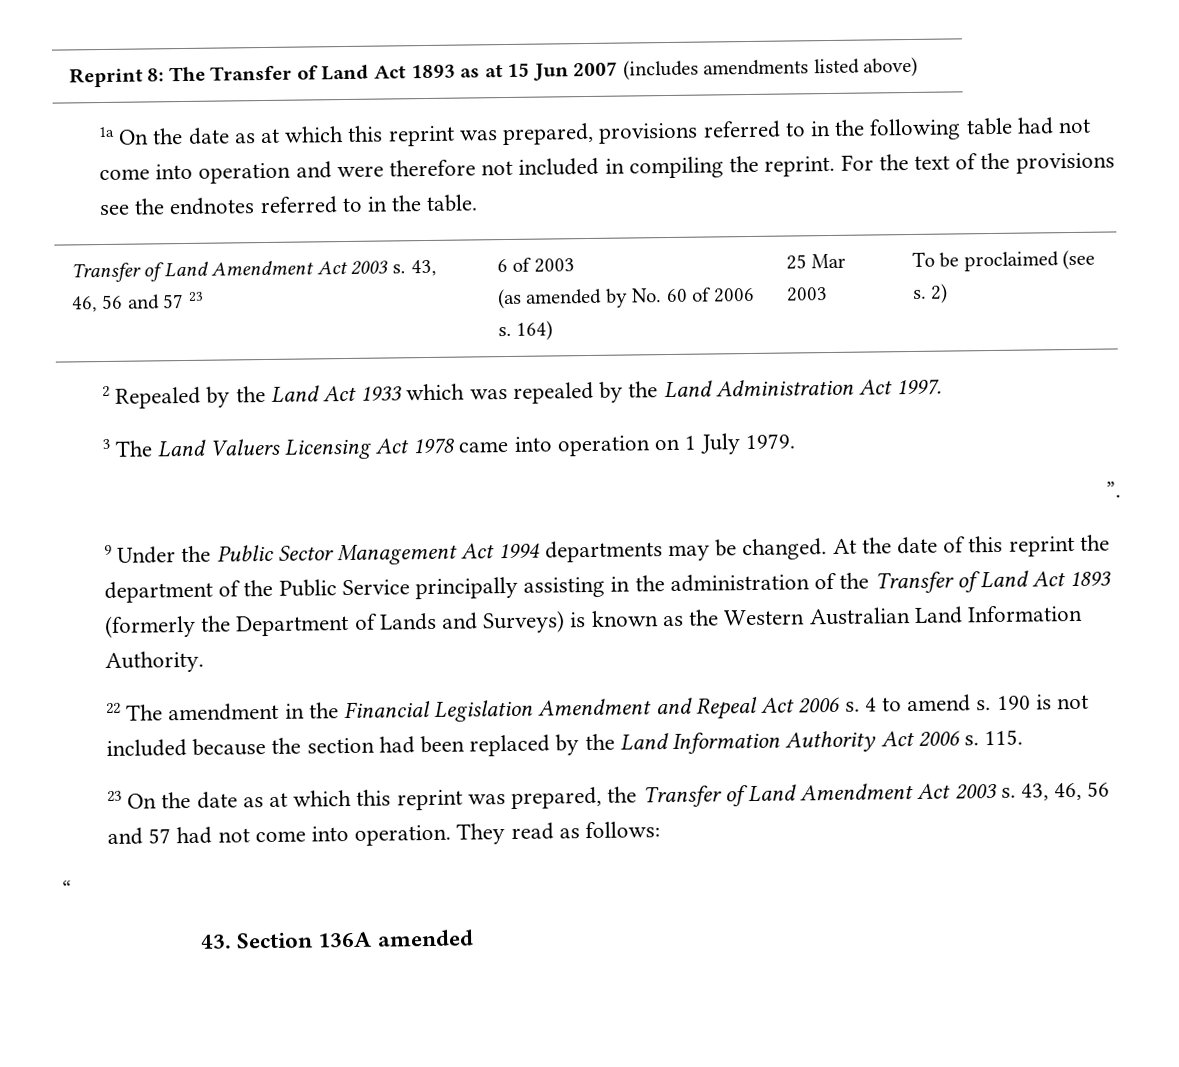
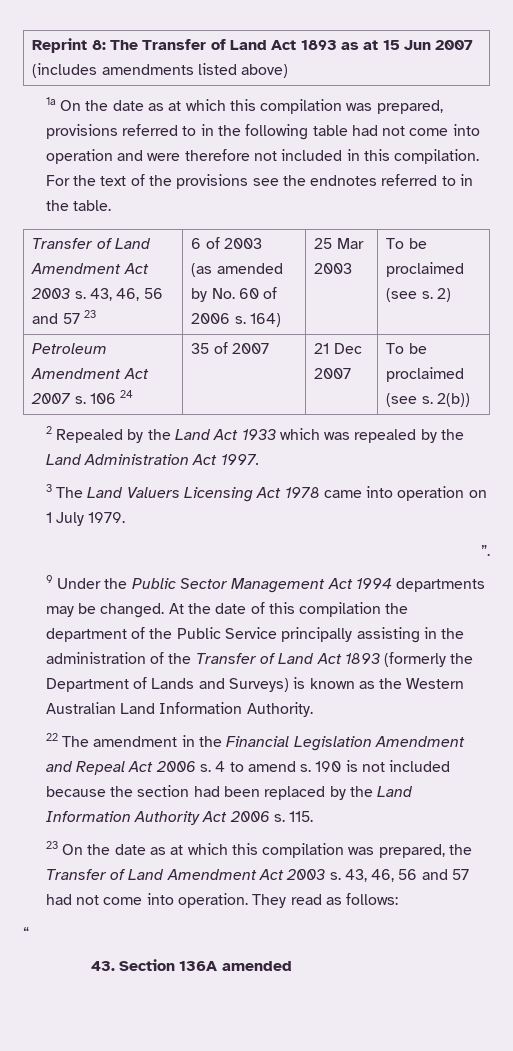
[387,125,455,147] reprint -> [260,99,343,114] compilation
[628,155,836,179] compiling the reprint. -> [363,149,480,164] this compilation.
(949, 293) none -> [32,343,108,354] [31,368,149,379] [31,390,134,404] [191,342,269,354] [314,343,362,354] [314,368,352,379] [386,343,427,354] [386,367,465,382] [386,393,470,407] // Petroleum Amendment Act 2007 s. 106 24 | 35 of 2007 | 21 Dec 2007 | To be proclaimed (see s. 2(b))
[1008,535,1075,557] reprint -> [299,602,382,617] compilation
[396,789,463,811] reprint -> [262,843,345,858] compilation

